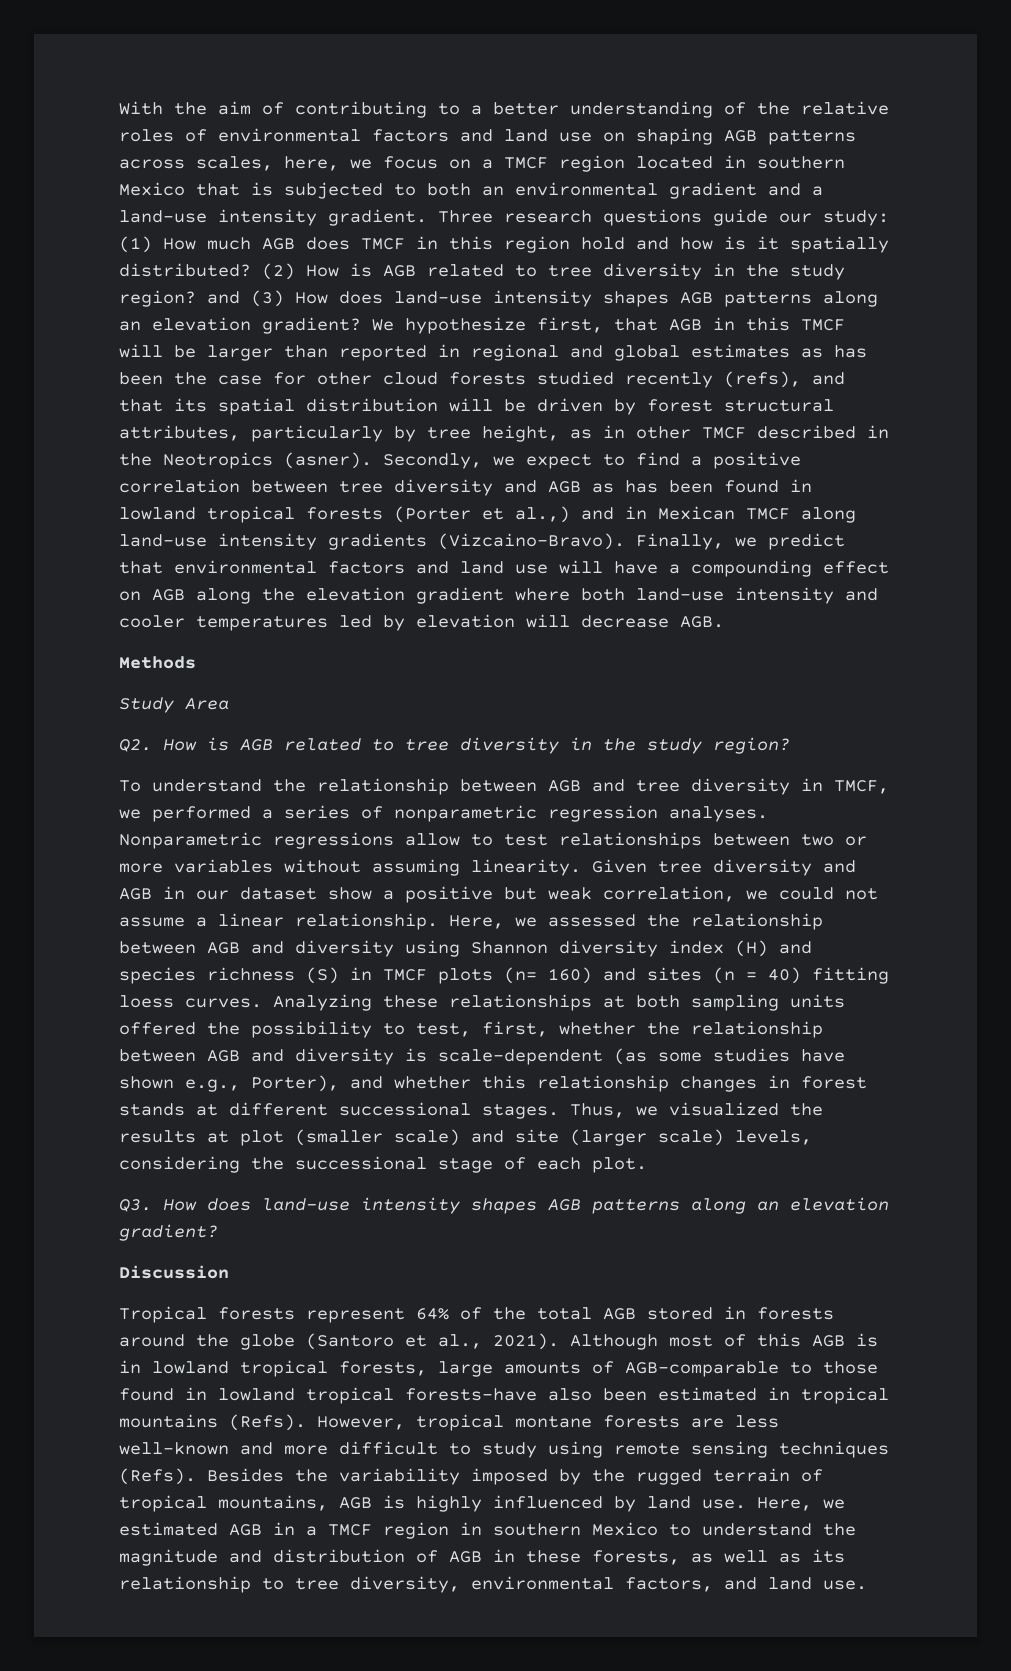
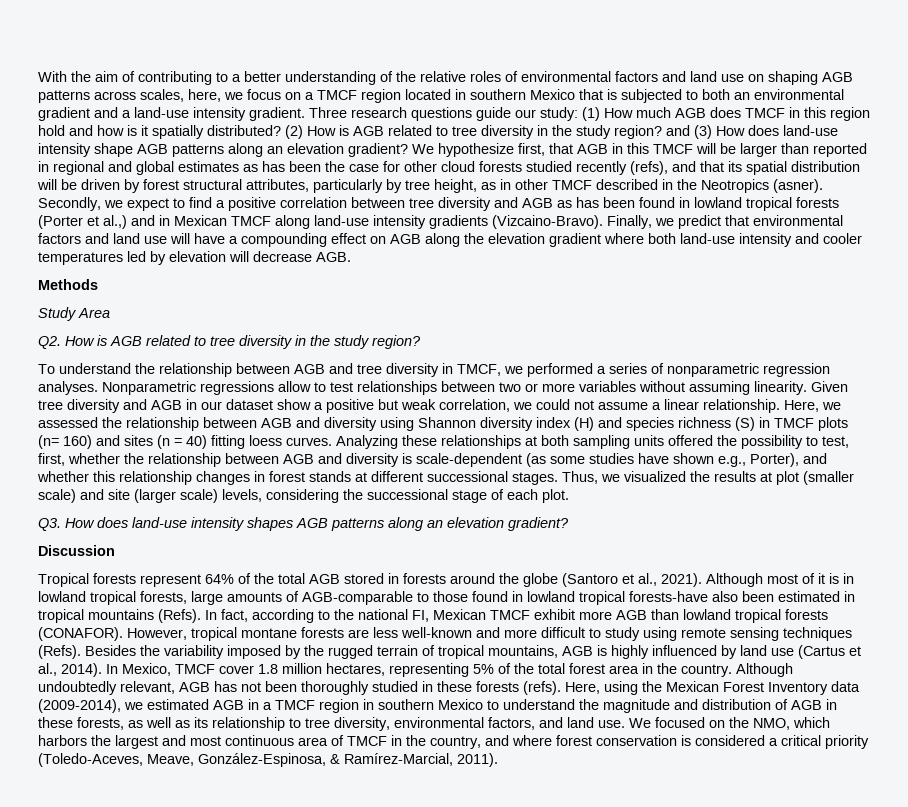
[603,291,669,307] shapes -> [94,143,133,157] shape
[757,1333,845,1347] this AGB -> [818,573,825,584] it
(306, 1422) none -> [205,609,828,623] [38,627,123,641] In fact, according to the national FI, Mexican TMCF exhibit more AGB than lowland tropical forests (CONAFOR).
[702,1497,812,1511] use. Here, -> [771,645,861,659] [38,663,793,677] [38,681,860,695] [38,699,121,713] use (Cartus et al., 2014). In Mexico, TMCF cover 1.8 million hectares, representing 5% of the total forest area in the country. Although undoubtedly relevant, AGB has not been thoroughly studied in these forests (refs). Here, using the Mexican Forest Inventory data (2009-2014),
(867, 1585) none -> [629,717,830,730] [38,735,869,749] [38,753,498,767] We focused on the NMO, which harbors the largest and most continuous area of TMCF in the country, and where forest conservation is considered a critical priority (Toledo-Aceves, Meave, González-Espinosa, & Ramírez-Marcial, 2011).

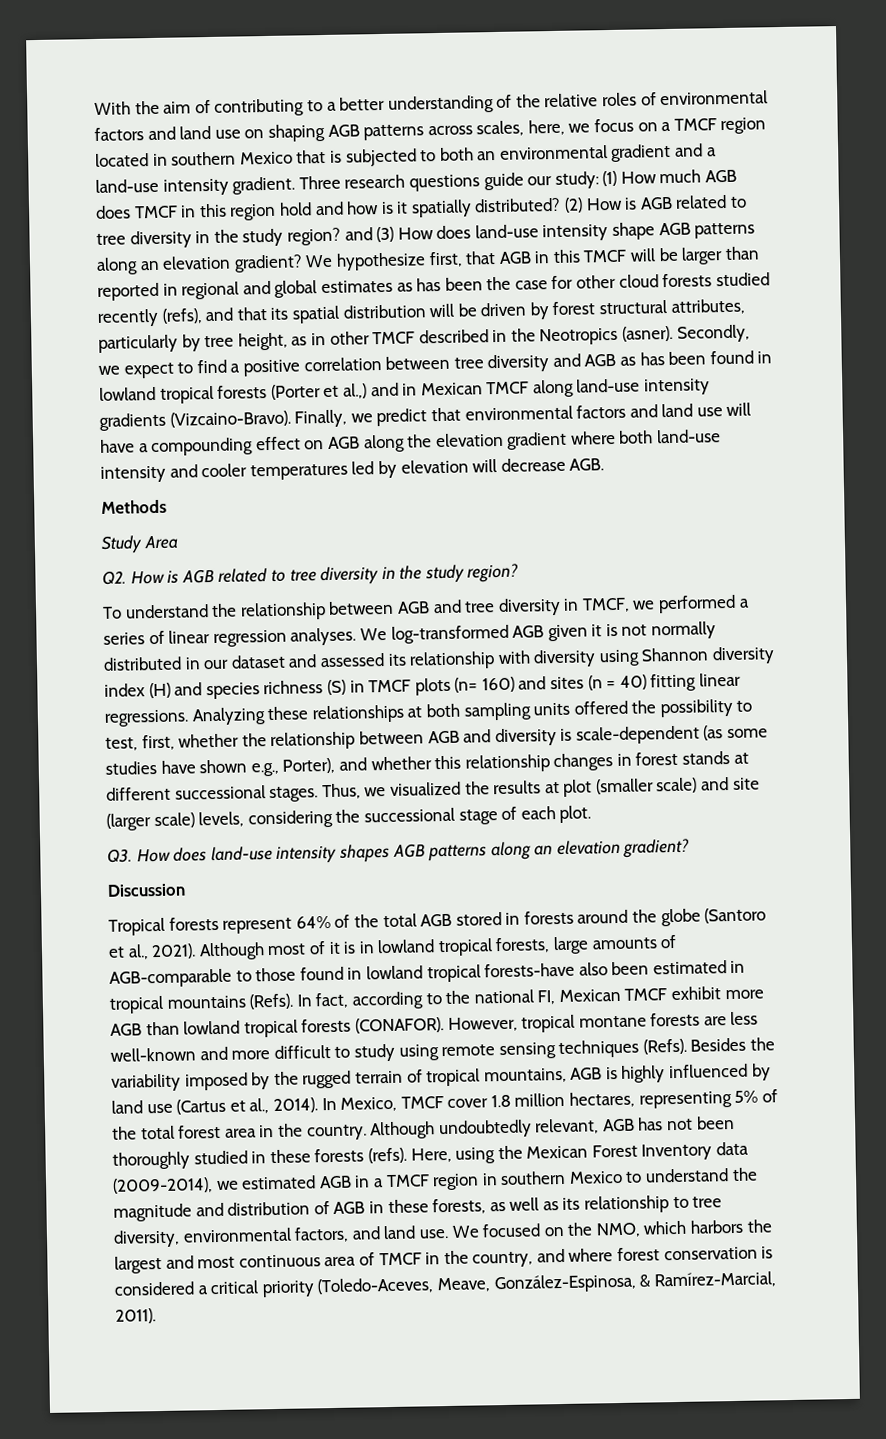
[667,363,759,377] nonparametric -> [168,630,211,644] linear
[102,381,848,395] [38,399,841,413] [38,417,320,431] Nonparametric regressions allow to test relationships between two or more variables without assuming linearity. Given tree diversity and AGB in our dataset show a positive but weak correlation, we could not assume a linear relationship. Here, we assessed the relationship between AGB and -> [359,621,717,644] [103,650,531,671] We log-transformed AGB given it is not normally distributed in our dataset and assessed its relationship with
[249,435,332,446] loess curves. -> [699,672,742,687] [104,709,189,727] linear regressions.

